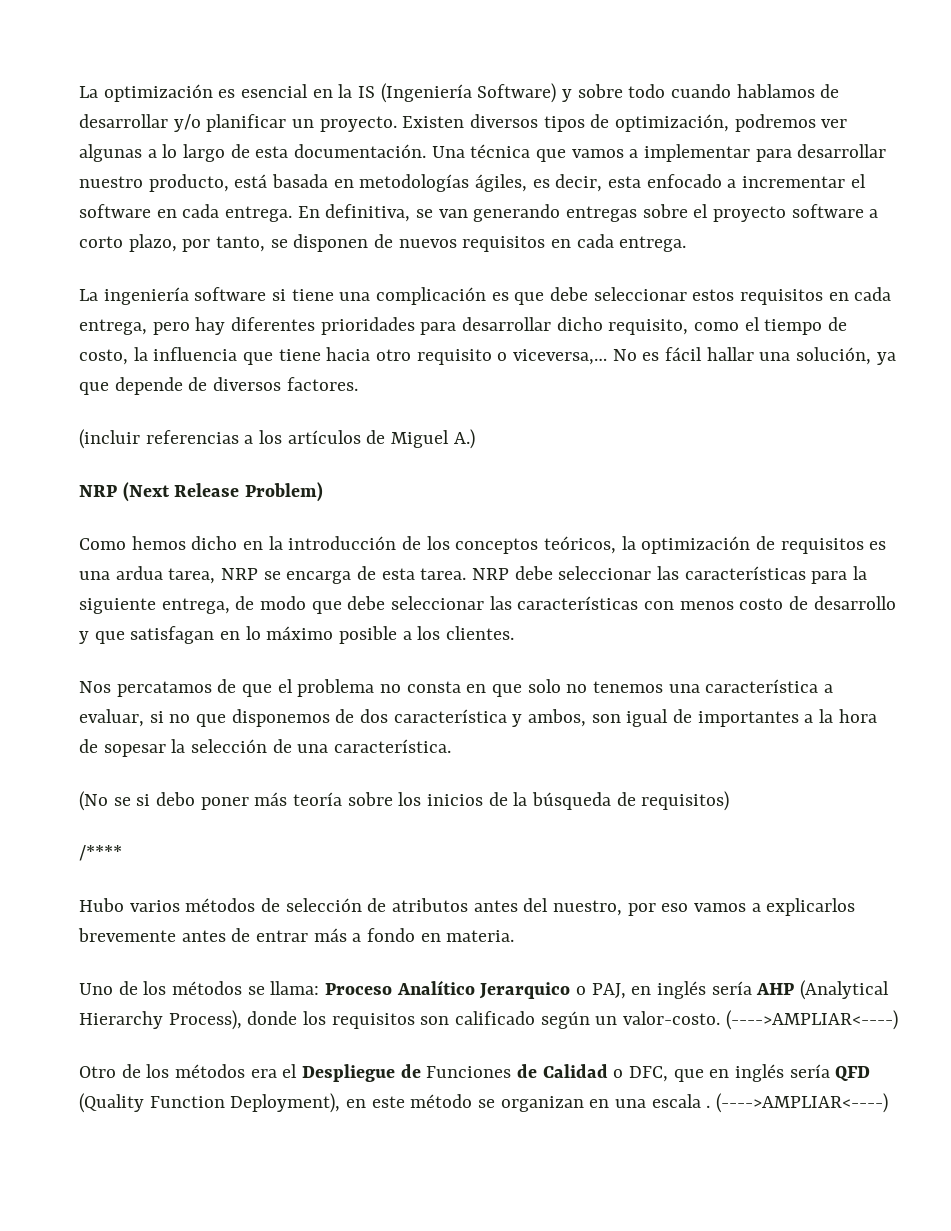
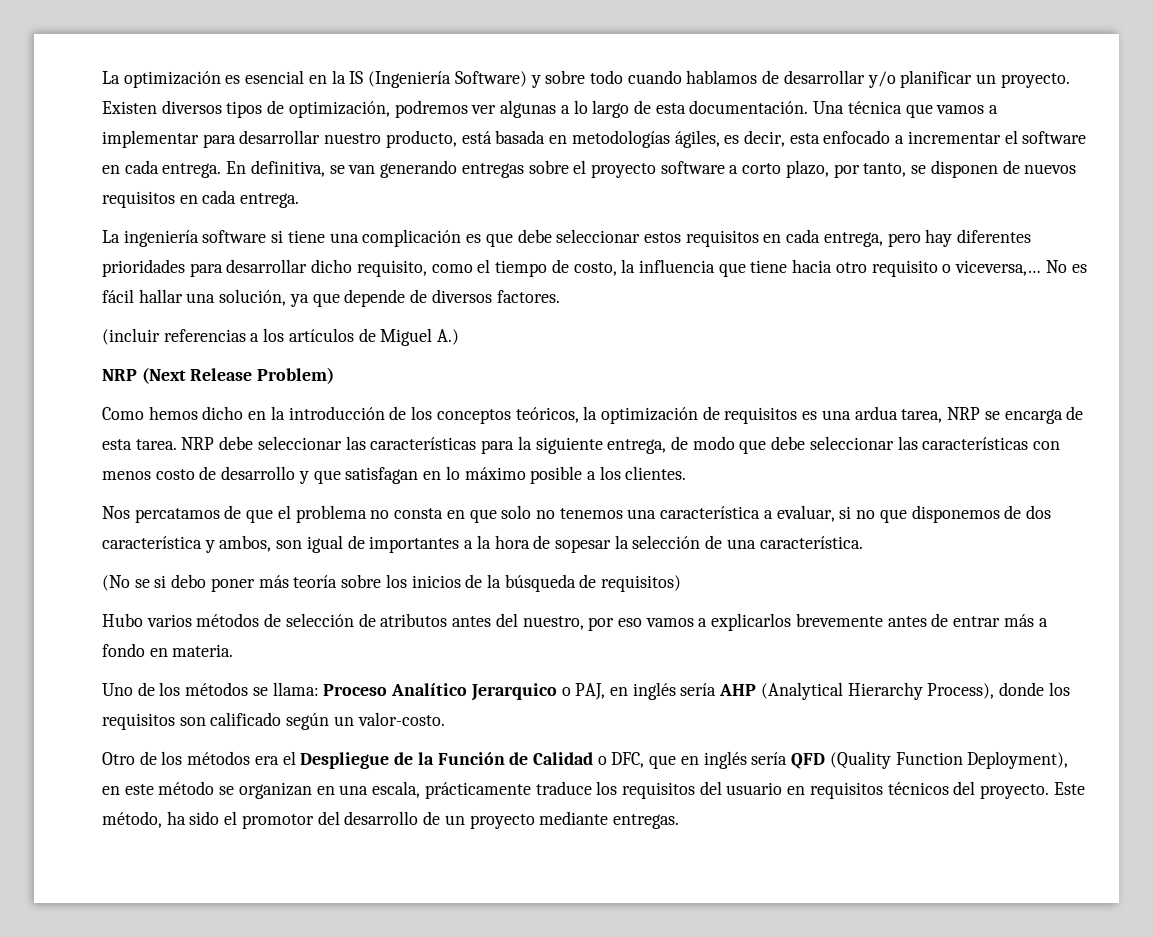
[79,845,122,861] // /**** -> (682, 583) none
[725,1010,898,1030] (---->AMPLIAR<----) -> (445, 719) none
[426,1066,512,1078] Funciones -> [417,752,505,765] la Función
[651,1093,889,1113] escala . (---->AMPLIAR<----) -> [372,781,1085,799] [102,811,679,829] escala, prácticamente traduce los requisitos del usuario en requisitos técnicos del proyecto. Este método, ha sido el promotor del desarrollo de un proyecto mediante entregas.

